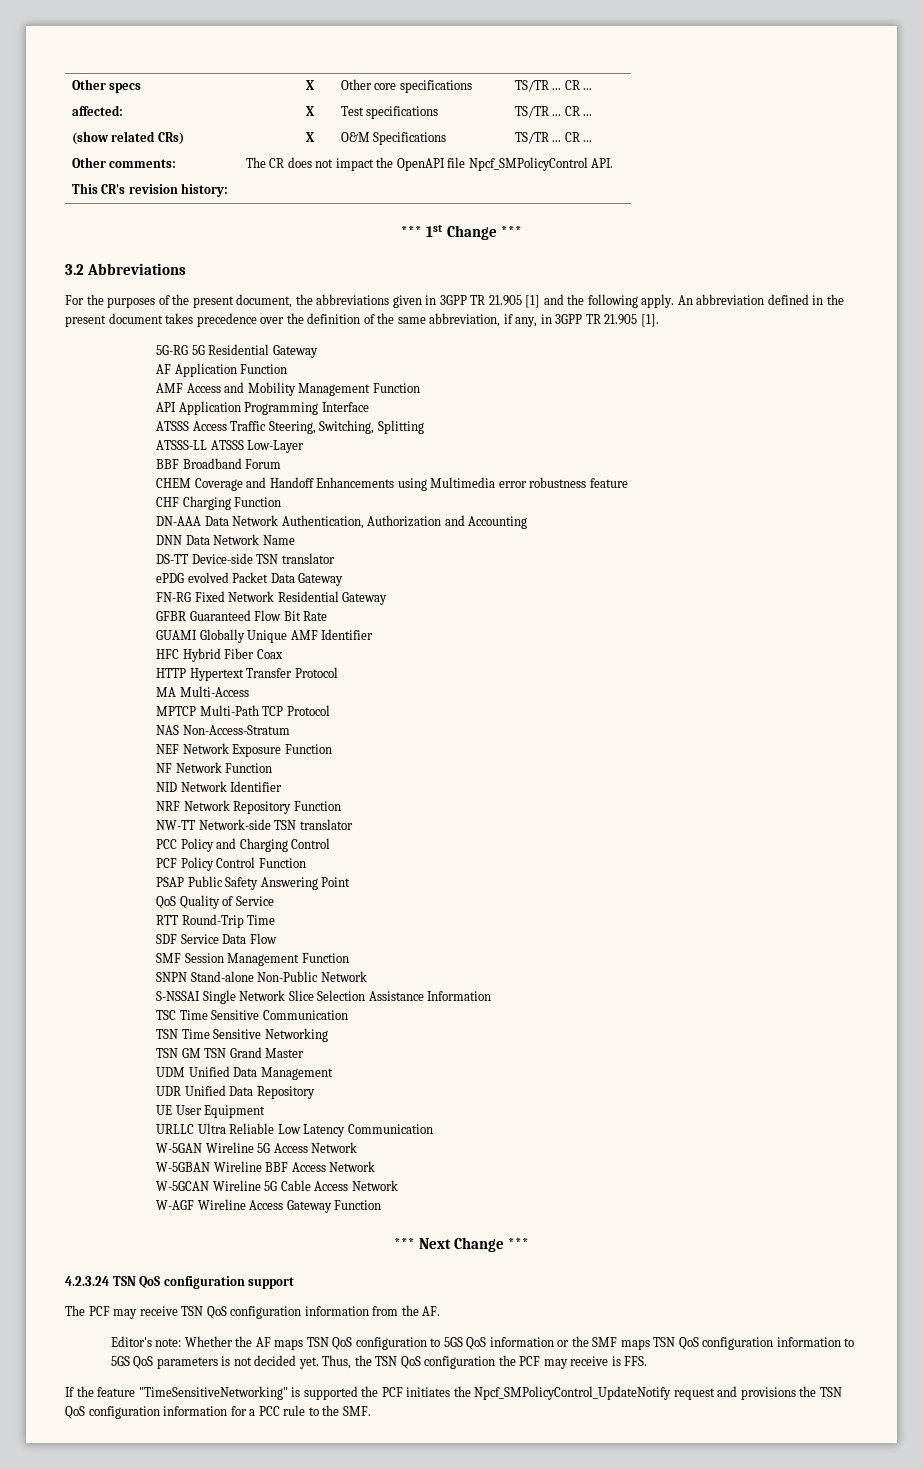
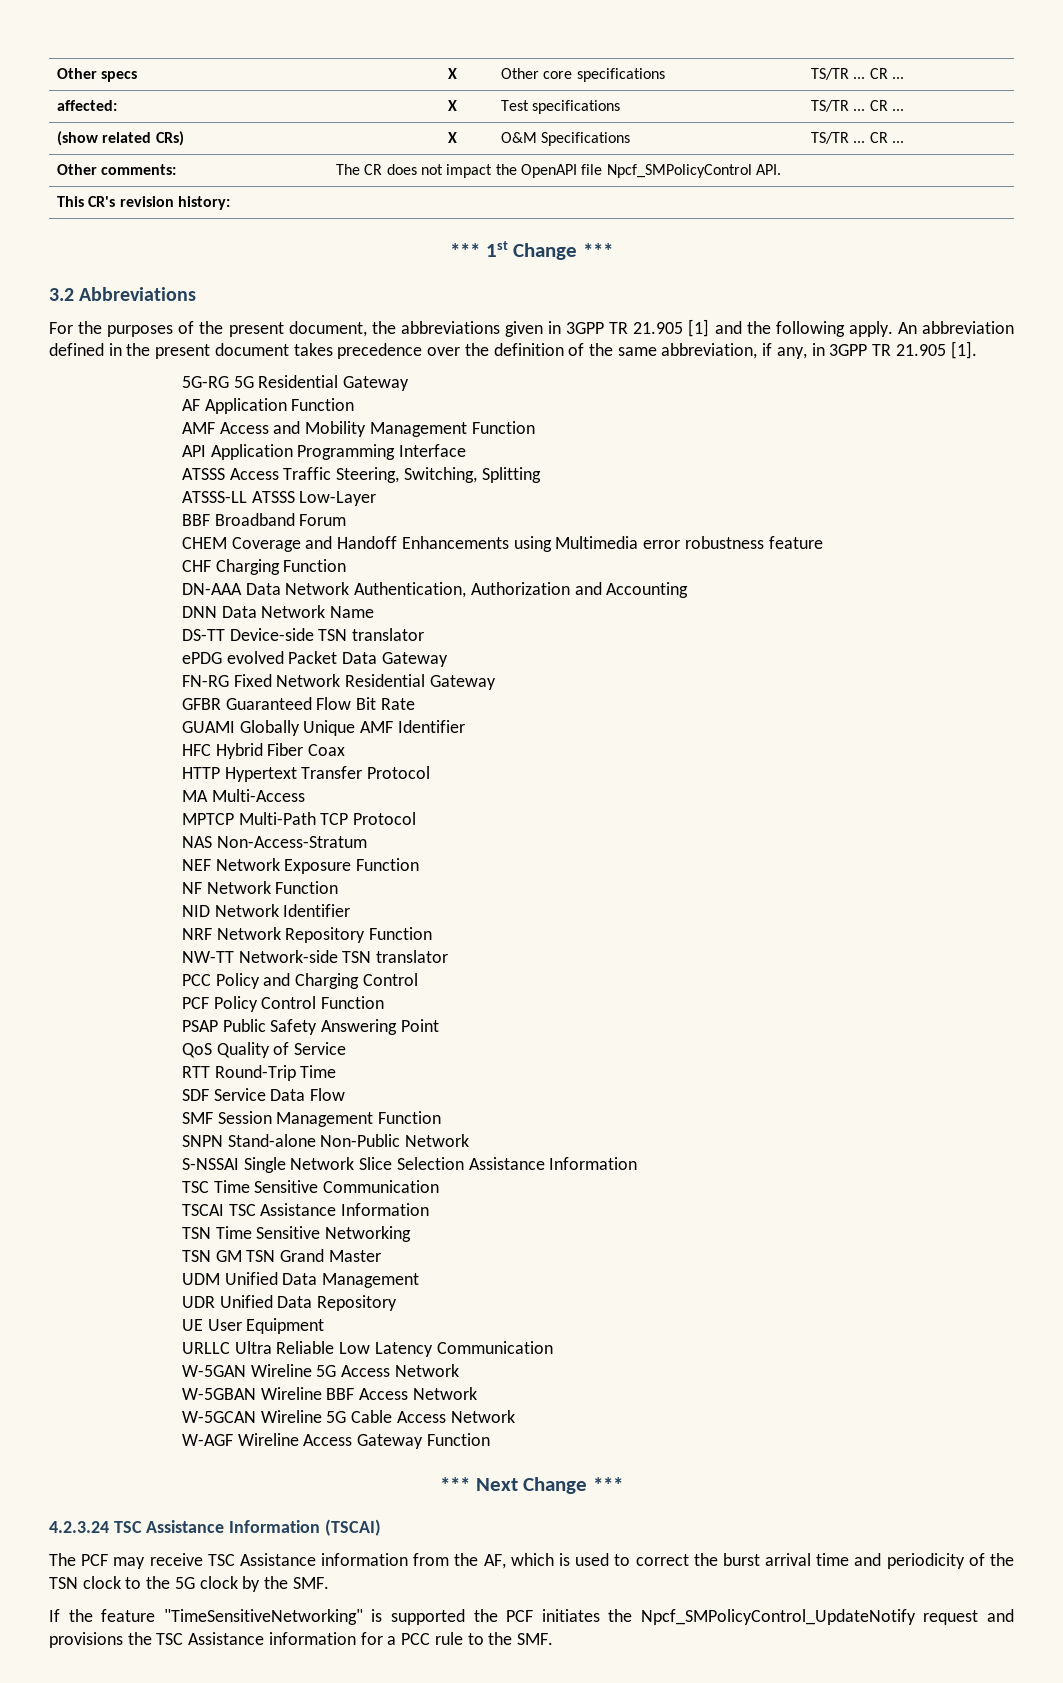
(348, 1015) none -> [181,1203,430,1216] // TSCAI TSC Assistance Information
[112,1276,295,1289] TSN QoS configuration support -> [113,1519,381,1536] TSC Assistance Information (TSCAI)
[181,1305,441,1319] [110,1336,855,1350] [110,1355,648,1369] TSN QoS configuration information from the AF. // Editor's note: Whether the AF maps TSN QoS configuration to 5GS QoS information or the SMF maps TSN QoS configuration information to 5GS QoS parameters is not decided yet. Thus, the TSN QoS configuration the PCF may receive is FFS. -> [207,1553,1014,1569] [49,1576,329,1592] TSC Assistance information from the AF, which is used to correct the burst arrival time and periodicity of the TSN clock to the 5G clock by the SMF.
[819,1387,842,1397] [65,1406,160,1419] TSN QoS configuration -> [156,1632,265,1645] TSC Assistance

